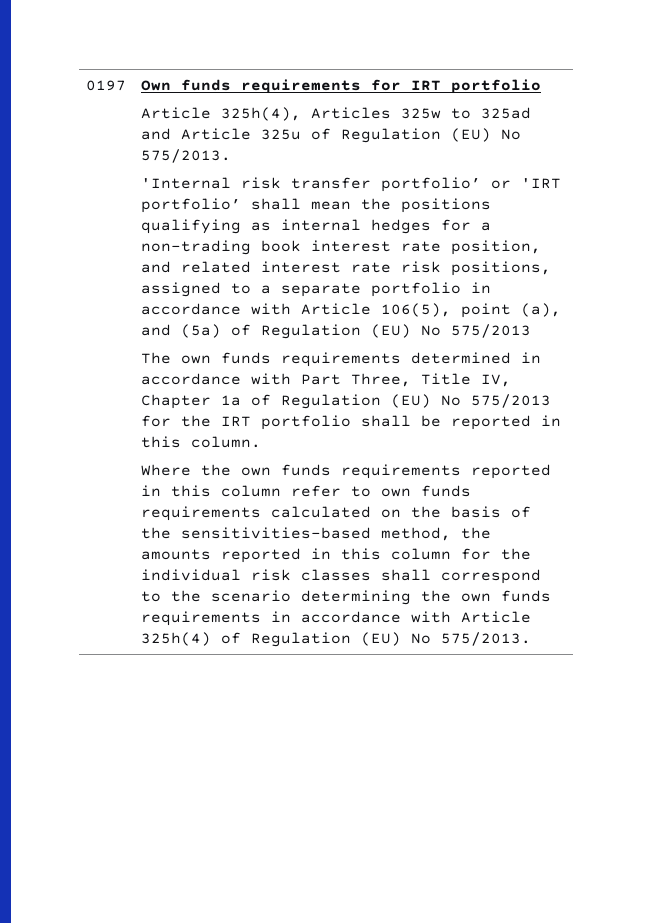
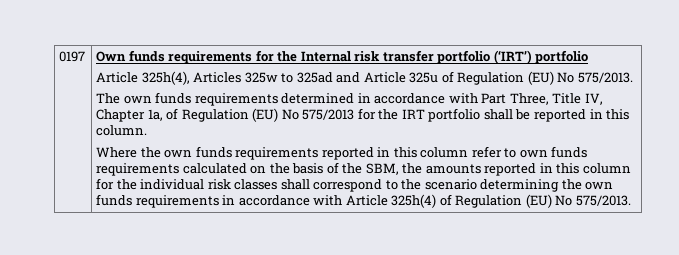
[411,80,442,91] IRT -> [277,50,532,64] the Internal risk transfer portfolio (‘IRT’)
[141,177,562,192] [141,198,492,213] [141,219,492,234] [141,240,542,255] [141,261,552,276] [141,282,492,297] [141,303,562,318] [141,324,532,339] // 'Internal risk transfer portfolio’ or 'IRT portfolio’ shall mean the positions qualifying as internal hedges for a non-trading book interest rate position, and related interest rate risk positions, assigned to a separate portfolio in accordance with Article 106(5), point (a), and (5a) of Regulation (EU) No 575/2013 -> (633, 77) none
[221,395,242,406] 1a -> [147,109,163,121] 1a,
[181,527,452,541] sensitivities-based method, -> [365,163,399,175] SBM,

